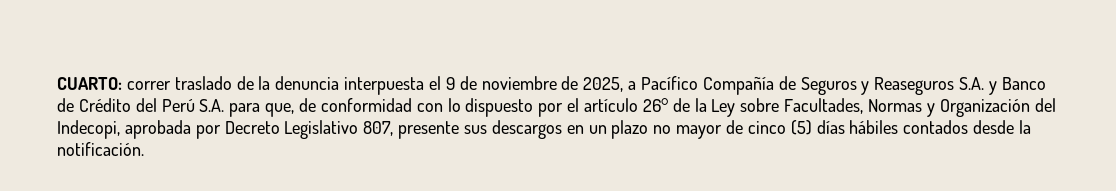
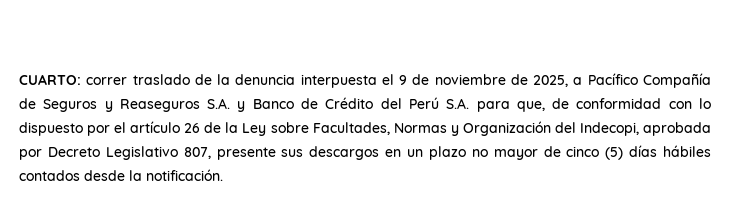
[642,98,668,112] 26° -> [184,123,201,133] 26

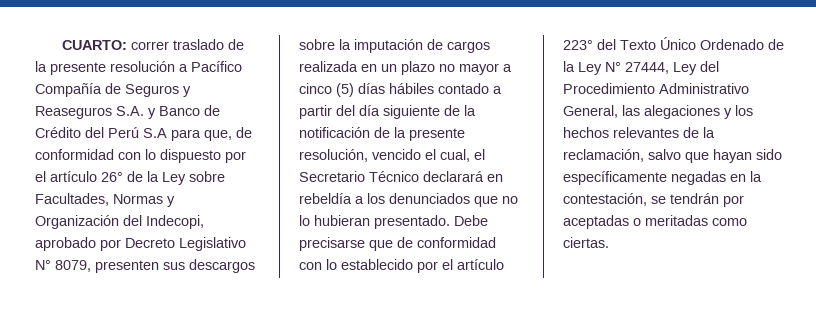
[235,74,569,88] denuncia interpuesta el 9 de noviembre de 2025, -> [50,61,175,75] presente resolución
[446,98,470,109] S.A. -> [143,128,167,138] S.A
[184,123,201,133] 26 -> [101,172,123,182] 26°
[643,122,712,136] aprobada -> [35,237,96,251] aprobado
[183,146,380,160] 807, presente sus descargos -> [35,259,255,273] [299,39,490,53] [299,61,358,72] N° 8079, presenten sus descargos sobre la imputación de cargos realizada
[543,146,561,157] de -> [503,64,512,72] a
[19,169,223,181] contados desde la notificación. -> [438,83,502,94] [299,105,476,119] [299,127,465,141] [299,149,485,162] [299,171,503,182] [299,193,518,207] [299,215,488,229] [299,237,496,251] [299,259,504,273] [563,37,784,50] [563,61,719,75] [563,83,749,94] [563,105,753,119] [563,127,715,138] [563,149,782,163] [563,171,762,185] [563,193,744,207] [563,215,747,229] [563,237,609,248] contado a partir del día siguiente de la notificación de la presente resolución, vencido el cual, el Secretario Técnico declarará en rebeldía a los denunciados que no lo hubieran presentado. Debe precisarse que de conformidad con lo establecido por el artículo 223° del Texto Único Ordenado de la Ley N° 27444, Ley del Procedimiento Administrativo General, las alegaciones y los hechos relevantes de la reclamación, salvo que hayan sido específicamente negadas en la contestación, se tendrán por aceptadas o meritadas como ciertas.

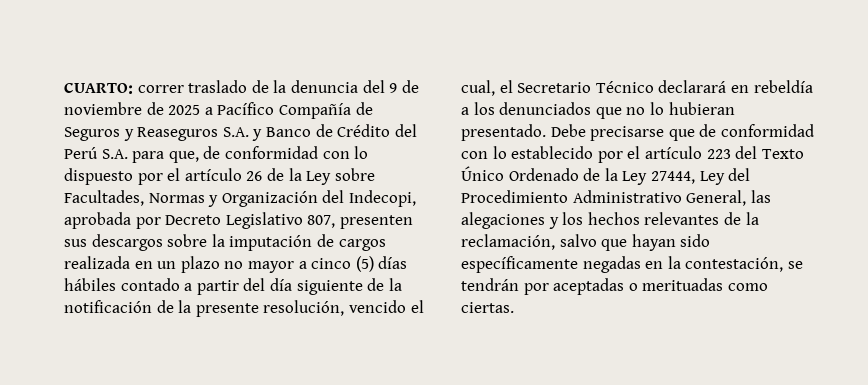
[50,61,175,75] presente resolución -> [290,80,419,93] [64,102,201,115] denuncia del 9 de noviembre de 2025
[143,128,167,138] S.A -> [101,149,128,159] S.A.
[101,172,123,182] 26° -> [246,171,263,181] 26
[35,237,96,251] aprobado -> [64,212,131,229] aprobada
[35,260,91,272] N° 8079, -> [307,215,336,228] 807,
[563,40,593,50] 223° -> [706,149,731,159] 223
[605,62,621,72] N° -> (648, 178) none
[645,215,708,226] meritadas -> [642,278,724,291] merituadas

